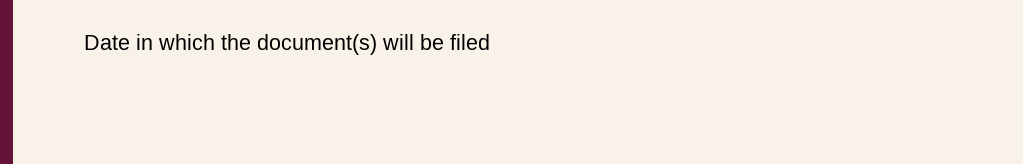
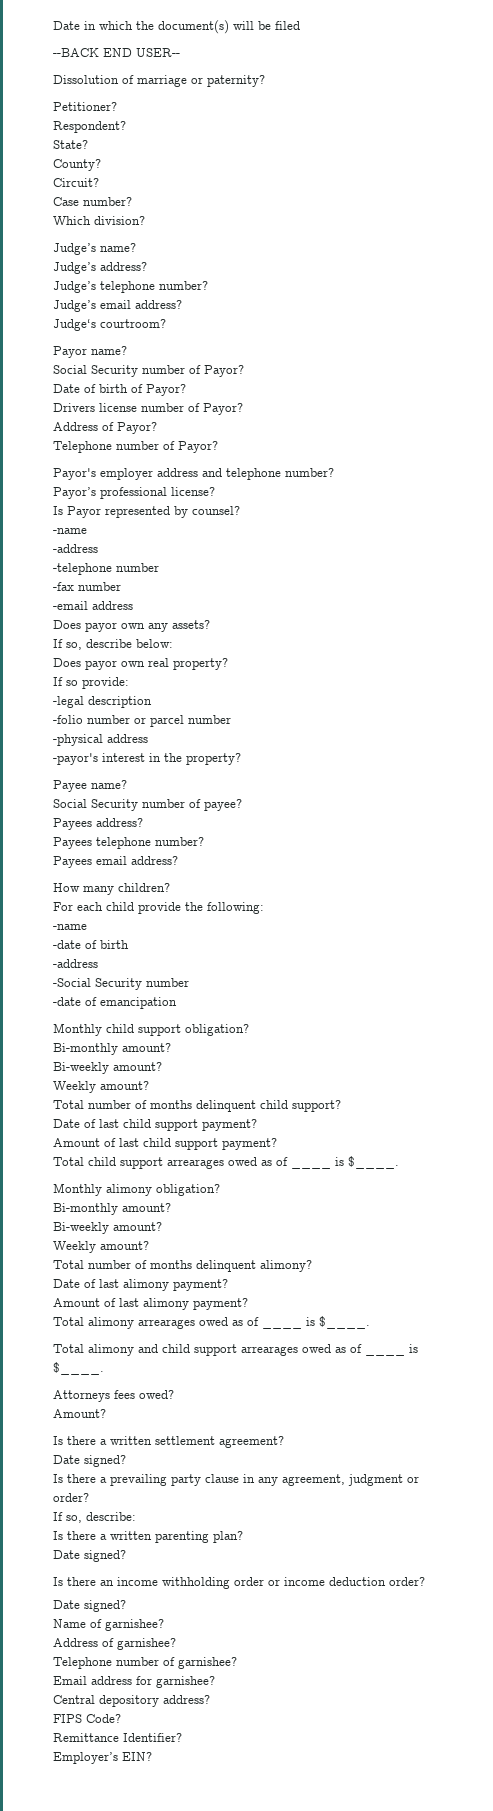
(490, 42) none -> [53,48,180,57] [53,75,265,87] [53,102,117,111] [53,121,126,133] [53,140,88,149] [53,159,101,171] [53,178,99,187] [53,197,132,206] [53,216,145,225] [53,243,136,255] [53,262,147,274] [53,281,208,293] [53,300,182,312] [53,319,166,331] [53,346,127,358] [53,365,244,377] [53,384,186,396] [53,403,243,415] [53,422,157,434] [53,441,218,453] [53,468,334,480] [53,487,215,499] [53,506,240,518] [53,528,87,534] [53,544,98,553] [53,563,159,575] [53,582,121,591] [53,601,133,610] [53,620,210,632] [53,639,173,650] [53,658,228,670] [53,677,129,689] [53,696,152,708] [53,715,231,727] [53,734,148,746] [53,753,241,765] [53,780,127,792] [53,799,242,811] [53,818,143,830] [53,837,204,849] [53,856,178,868] [53,883,170,895] [53,902,264,914] [53,924,87,930] [53,940,129,949] [53,959,98,968] [53,978,189,990] [53,997,177,1009] [53,1023,249,1036] [53,1043,171,1055] [53,1062,162,1074] [53,1081,149,1093] [53,1100,341,1112] [53,1119,257,1131] [53,1138,277,1150] [53,1157,288,1169] [291,1166,331,1169] [335,1156,399,1169] [53,1183,220,1196] [53,1203,171,1215] [53,1222,162,1234] [53,1241,149,1253] [53,1260,312,1272] [53,1279,228,1291] [53,1298,248,1310] [53,1317,259,1329] [262,1326,302,1329] [306,1316,370,1329] [53,1344,362,1356] [365,1353,405,1356] [409,1344,418,1353] [53,1362,104,1375] [53,1390,174,1402] [53,1409,106,1418] [53,1436,284,1448] [53,1455,126,1467] [53,1474,419,1486] [53,1493,89,1502] [53,1512,136,1523] [53,1531,243,1543] [53,1550,126,1562] [53,1577,425,1589] [53,1600,126,1612] [53,1619,164,1631] [53,1638,176,1650] [53,1657,237,1669] [53,1676,215,1688] [53,1695,210,1707] [53,1714,121,1723] [53,1733,182,1742] [53,1752,152,1764] // --BACK END USER-- // Dissolution of marriage or paternity? // Petitioner? // Respondent? // State? // County? // Circuit? // Case number? // Which division? // Judge’s name? // Judge’s address? // Judge’s telephone number? // Judge’s email address? // Judge‘s courtroom? // Payor name? // Social Security number of Payor? // Date of birth of Payor? // Drivers license number of Payor? // Address of Payor? // Telephone number of Payor? // Payor's employer address and telephone number? // Payor’s professional license? // Is Payor represented by counsel? // -name // -address // -telephone number // -fax number // -email address // Does payor own any assets? // If so, describe below: // Does payor own real property? // If so provide: // -legal description // -folio number or parcel number // -physical address // -payor's interest in the property? // Payee name? // Social Security number of payee? // Payees address? // Payees telephone number? // Payees email address? // How many children? // For each child provide the following: // -name // -date of birth // -address // -Social Security number // -date of emancipation // Monthly child support obligation? // Bi-monthly amount? // Bi-weekly amount? // Weekly amount? // Total number of months delinquent child support? // Date of last child support payment? // Amount of last child support payment? // Total child support arrearages owed as of ____ is $____. // Monthly alimony obligation? // Bi-monthly amount? // Bi-weekly amount? // Weekly amount? // Total number of months delinquent alimony? // Date of last alimony payment? // Amount of last alimony payment? // Total alimony arrearages owed as of ____ is $____. // Total alimony and child support arrearages owed as of ____ is $____. // Attorneys fees owed? // Amount? // Is there a written settlement agreement? // Date signed? // Is there a prevailing party clause in any agreement, judgment or order? // If so, describe: // Is there a written parenting plan? // Date signed? // Is there an income withholding order or income deduction order? // Date signed? // Name of garnishee? // Address of garnishee? // Telephone number of garnishee? // Email address for garnishee? // Central depository address? // FIPS Code? // Remittance Identifier? // Employer’s EIN?

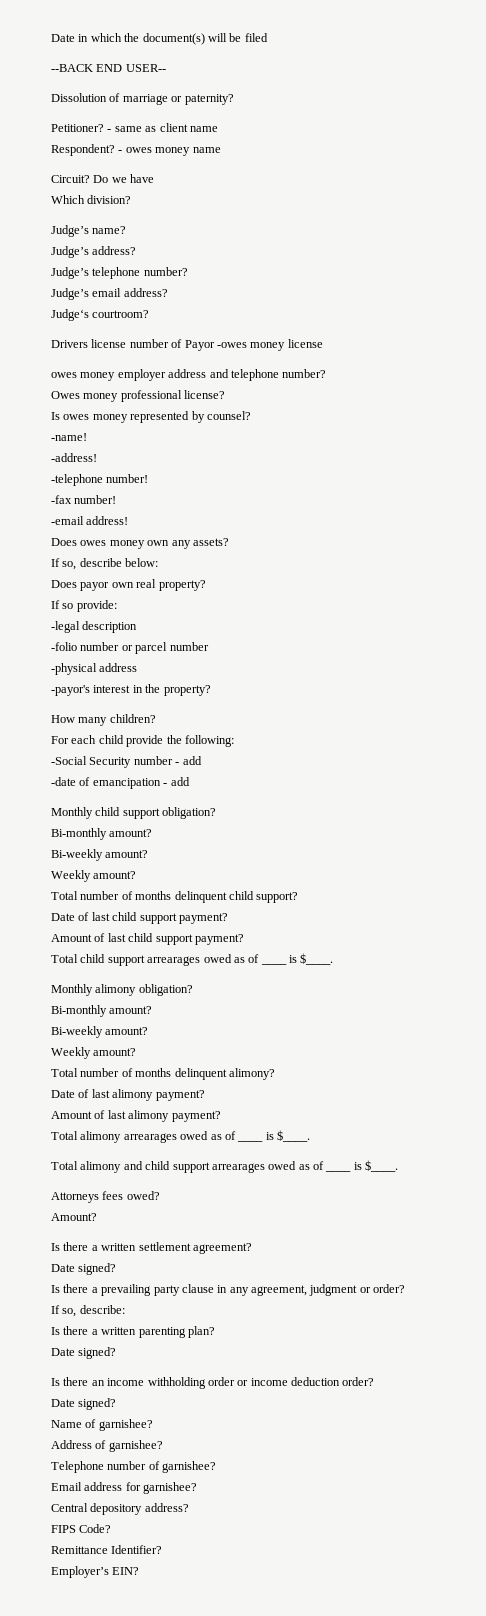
[53,121,126,133] [53,140,88,149] [53,159,101,171] [53,178,99,187] [53,197,132,206] // Respondent? // State? // County? // Circuit? // Case number? -> [107,123,218,132] [51,144,221,156] [51,174,155,183] - same as client name // Respondent? - owes money name // Circuit? Do we have
[53,346,127,358] [53,365,244,377] [53,384,186,396] [53,403,243,415] [53,422,157,434] [53,441,218,453] [53,468,96,480] Payor name? // Social Security number of Payor? // Date of birth of Payor? // Drivers license number of Payor? // Address of Payor? // Telephone number of Payor? // Payor's -> [51,339,323,351] [51,372,116,381] Drivers license number of Payor -owes money license // owes money
[53,487,96,499] Payor’s -> [51,391,119,402] Owes money
[67,506,101,518] Payor -> [63,414,128,423] owes money
[53,528,87,534] [53,544,98,553] -name // -address -> [51,433,87,441] [51,453,97,462] -name! // -address!
[116,563,159,572] number -> [106,474,149,483] number!
[78,582,121,591] number -> [74,495,117,504] number!
[92,601,133,610] [53,620,117,632] address // Does payor -> [86,516,129,525] [51,538,145,549] address! // Does owes money
[53,780,127,792] [53,799,242,811] [53,818,143,830] [53,837,204,849] [53,856,178,868] // Payee name? // Social Security number of payee? // Payees address? // Payees telephone number? // Payees email address? -> (211, 690) none
[53,924,87,930] [53,940,129,949] [53,959,98,968] // -name // -date of birth // -address -> (234, 741) none
(189, 982) none -> [175,756,202,765] - add
(177, 1003) none -> [163,777,190,786] - add

